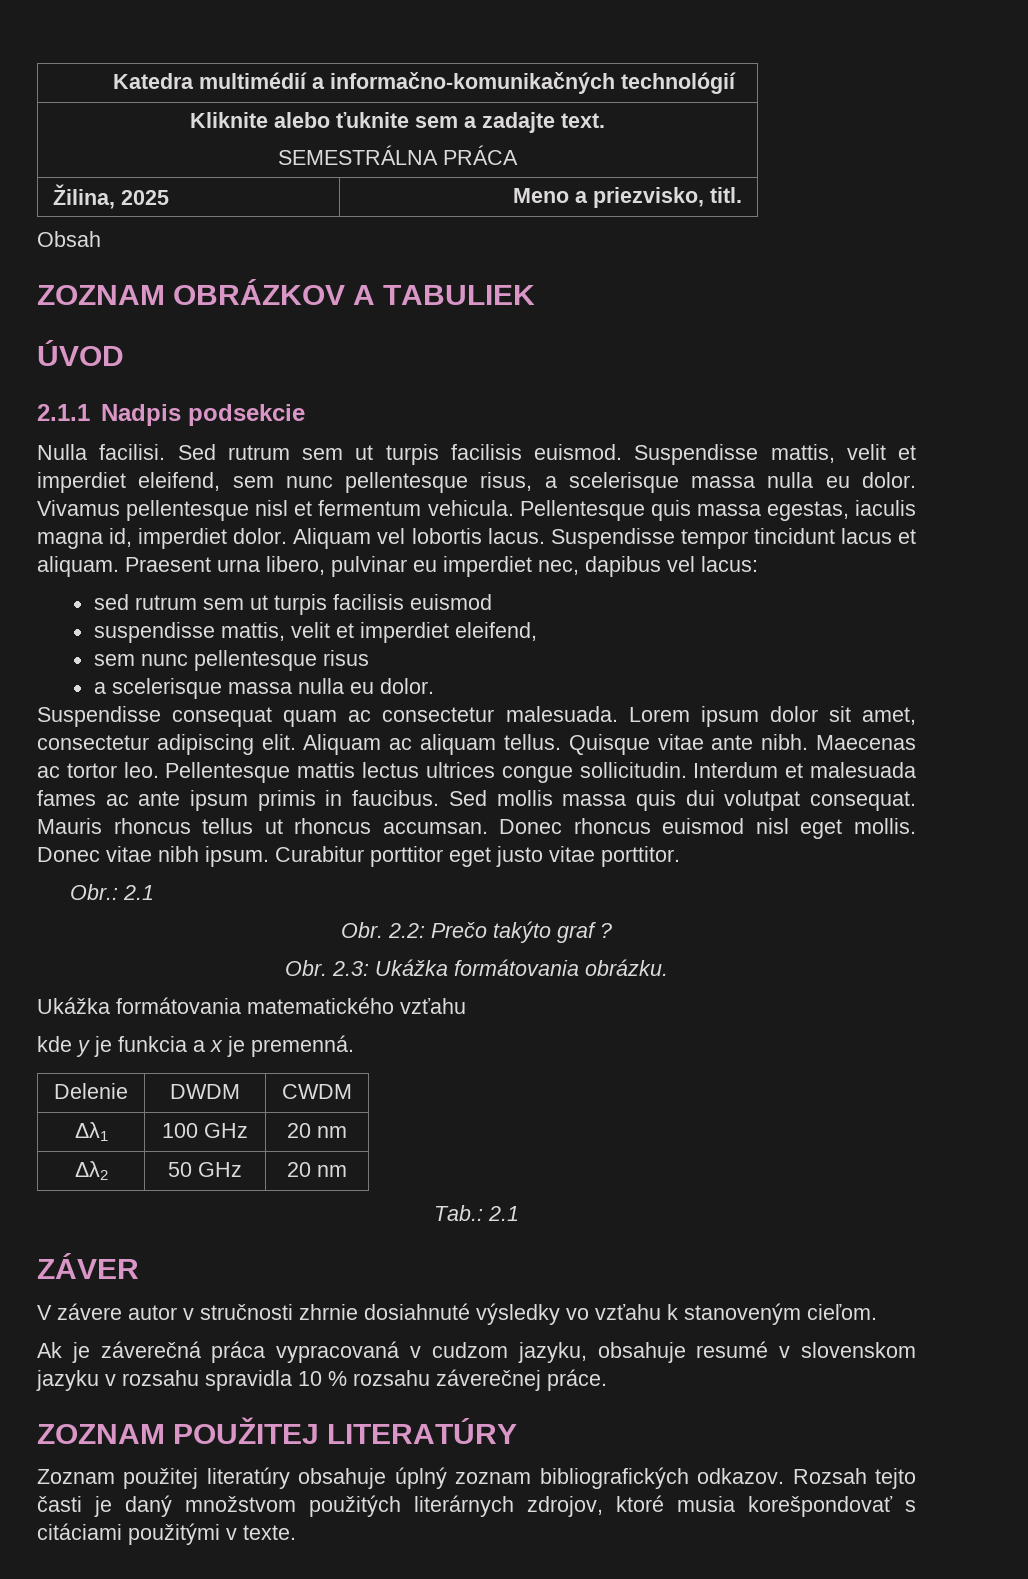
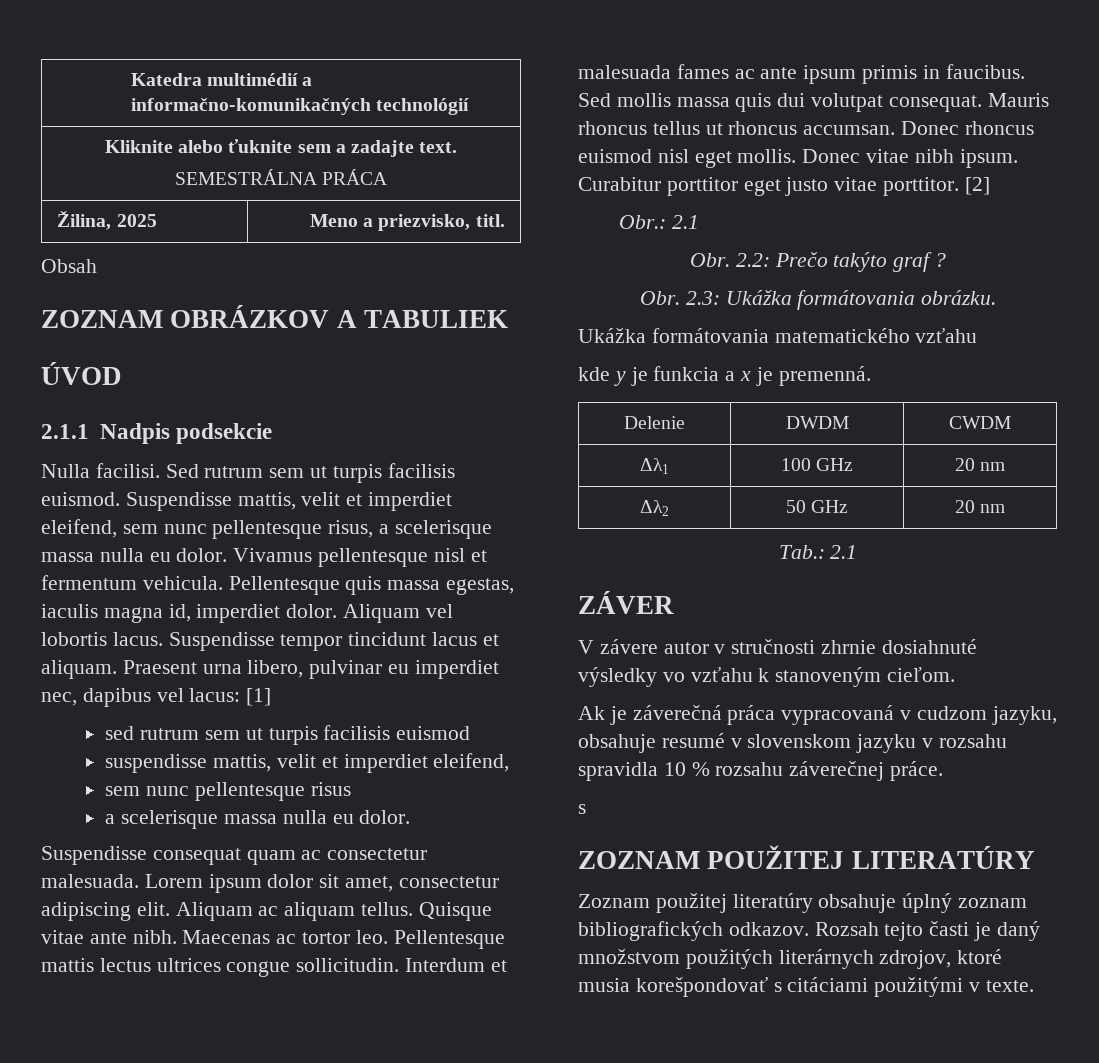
(758, 564) none -> [246,688,272,706] [1]
(680, 856) none -> [964,177,990,195] [2]
(607, 1380) none -> [578,804,586,814] // s

